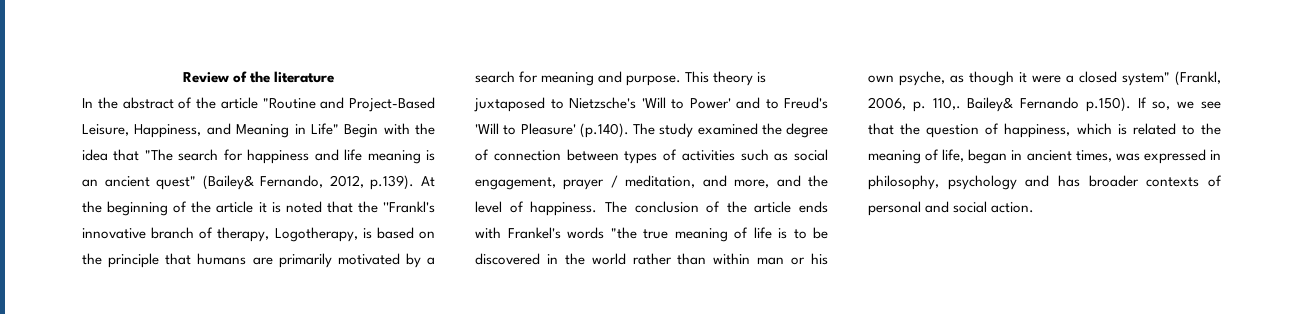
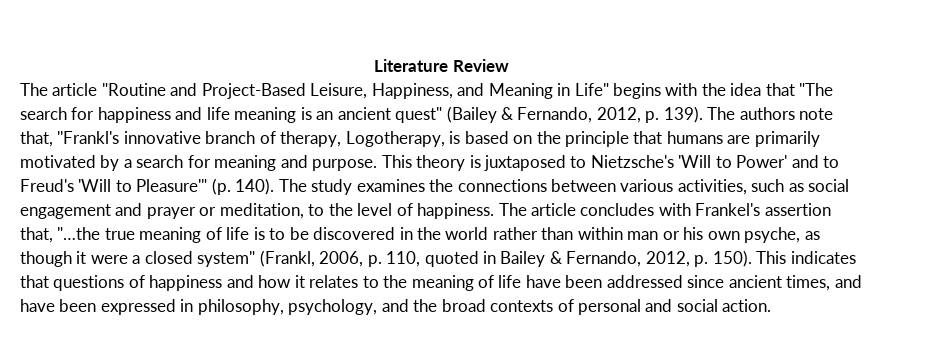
(182, 77) none -> [374,59,449,72] Literature
[232,71,335,83] [82,97,216,109] of the literature // In the abstract of the -> [20,83,48,96] // The
[344,124,379,138] Begin -> [613,83,662,99] begins
[202,175,435,190] [82,201,378,216] (Bailey& Fernando, 2012, p.139). At the beginning of the article it is noted that the -> [446,106,834,123] [20,131,53,147] (Bailey & Fernando, 2012, p. 139). The authors note that,
[520,123,828,138] [475,149,828,164] [475,175,801,190] Pleasure' (p.140). The study examined the degree of connection between types of activities such as social engagement, prayer / meditation, and more, and -> [136,178,850,195] [20,203,325,219] Pleasure'" (p. 140). The study examines the connections between various activities, such as social engagement and prayer or meditation, to
[634,201,828,213] [475,227,637,239] conclusion of the article ends with Frankel's words "the -> [531,203,831,216] [20,227,101,243] article concludes with Frankel's assertion that, "…the
[932,97,1221,112] [868,123,1221,138] [868,149,1221,164] [868,175,1139,190] 110,. Bailey& Fernando p.150). If so, we see that the question of happiness, which is related to the meaning of life, began in ancient times, was expressed in philosophy, psychology and has broader -> [386,250,856,267] [20,275,862,291] [20,299,486,315] 110, quoted in Bailey & Fernando, 2012, p. 150). This indicates that questions of happiness and how it relates to the meaning of life have been addressed since ancient times, and have been expressed in philosophy, psychology, and the broad

